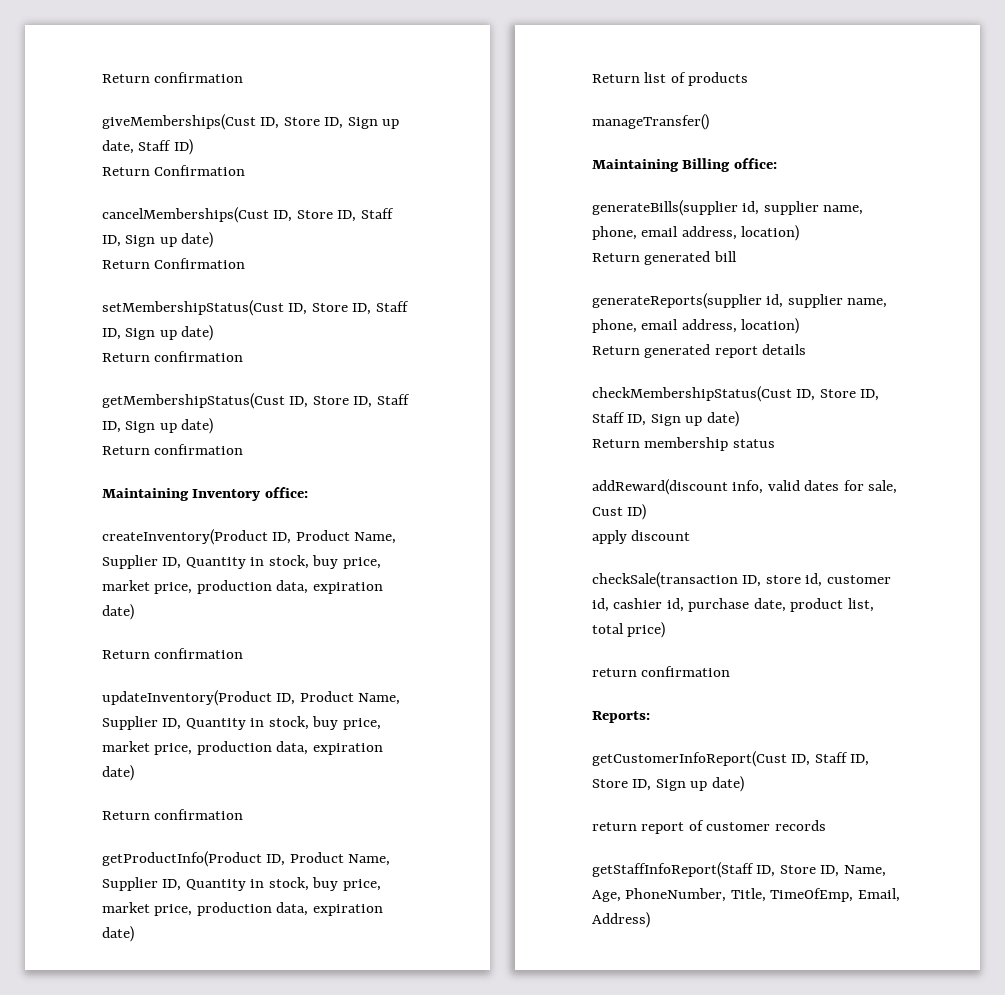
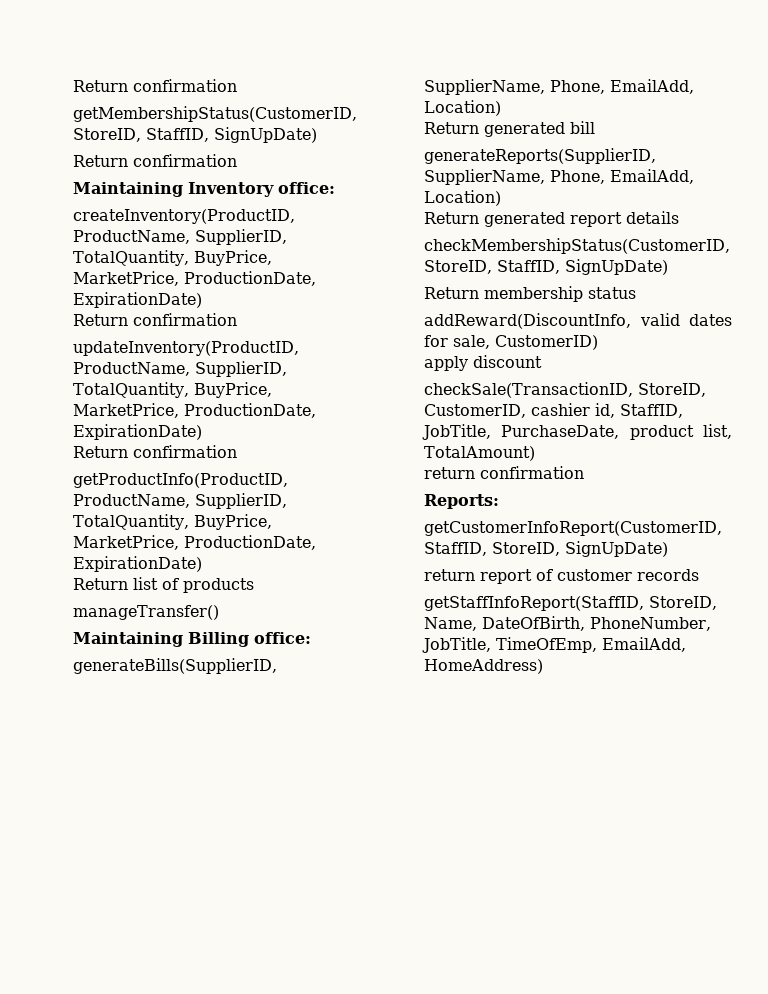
[102,72,244,83] [102,114,400,130] [102,139,193,155] [102,165,246,176] [102,207,394,223] [102,232,214,248] [102,258,246,269] [102,300,409,316] [102,325,214,341] [102,351,244,362] [102,393,410,409] [102,418,214,434] Return confirmation // giveMemberships(Cust ID, Store ID, Sign up date, Staff ID) // Return Confirmation // cancelMemberships(Cust ID, Store ID, Staff ID, Sign up date) // Return Confirmation // setMembershipStatus(Cust ID, Store ID, Staff ID, Sign up date) // Return confirmation // getMembershipStatus(Cust ID, Store ID, Staff ID, Sign up date) -> [73,79,237,92] [73,106,357,122] [73,127,317,143] Return confirmation // getMembershipStatus(CustomerID, StoreID, StaffID, SignUpDate)
[102,529,397,545] [102,555,381,569] [102,580,383,594] [102,604,134,620] [102,648,244,659] [102,690,401,706] [102,716,381,730] [102,741,383,755] [102,765,134,781] [102,809,244,820] [102,851,391,867] [102,877,381,891] [102,902,383,916] [102,926,134,942] createInventory(Product ID, Product Name, Supplier ID, Quantity in stock, buy price, market price, production data, expiration date) // Return confirmation // updateInventory(Product ID, Product Name, Supplier ID, Quantity in stock, buy price, market price, production data, expiration date) // Return confirmation // getProductInfo(Product ID, Product Name, Supplier ID, Quantity in stock, buy price, market price, production data, expiration date) -> [73,209,295,224] [73,229,287,245] [73,250,272,266] [73,271,316,286] [73,292,202,308] [73,313,237,326] [73,341,299,356] [73,361,287,377] [73,382,272,398] [73,403,316,418] [73,424,202,440] [73,445,237,458] [73,473,288,488] [73,493,287,509] [73,514,272,530] [73,535,316,550] [73,556,202,572] createInventory(ProductID, ProductName, SupplierID, TotalQuantity, BuyPrice, MarketPrice, ProductionDate, ExpirationDate) // Return confirmation // updateInventory(ProductID, ProductName, SupplierID, TotalQuantity, BuyPrice, MarketPrice, ProductionDate, ExpirationDate) // Return confirmation // getProductInfo(ProductID, ProductName, SupplierID, TotalQuantity, BuyPrice, MarketPrice, ProductionDate, ExpirationDate)
[592,200,864,216] [592,225,800,241] [592,251,737,265] [592,293,888,309] [592,318,800,334] [592,344,807,358] [592,386,880,402] [592,411,739,427] generateBills(supplier id, supplier name, phone, email address, location) // Return generated bill // generateReports(supplier id, supplier name, phone, email address, location) // Return generated report details // checkMembershipStatus(Cust ID, Store ID, Staff ID, Sign up date) -> [73,658,277,674] [424,79,694,95] [424,100,501,116] [424,121,595,137] [424,148,656,164] [424,169,694,185] [424,190,501,206] [424,211,679,227] [424,238,730,254] [424,259,668,275] generateBills(SupplierID, SupplierName, Phone, EmailAdd, Location) // Return generated bill // generateReports(SupplierID, SupplierName, Phone, EmailAdd, Location) // Return generated report details // checkMembershipStatus(CustomerID, StoreID, StaffID, SignUpDate)
[592,479,764,495] addReward(discount info, -> [424,313,631,329] addReward(DiscountInfo,
[592,504,647,520] Cust ID) -> [495,335,598,350] CustomerID)
[592,572,891,588] [592,598,874,612] [592,622,666,638] [592,666,731,677] [592,711,650,723] [592,751,870,767] [592,776,744,792] checkSale(transaction ID, store id, customer id, cashier id, purchase date, product list, total price) // return confirmation // Reports: // getCustomerInfoReport(Cust ID, Staff ID, Store ID, Sign up date) -> [424,382,706,398] [424,403,683,418] [422,424,732,440] [424,446,535,461] [424,466,584,479] [424,494,499,509] [424,521,722,536] [424,541,668,557] checkSale(TransactionID, StoreID, CustomerID, cashier id, StaffID, JobTitle, PurchaseDate, product list, TotalAmount) // return confirmation // Reports: // getCustomerInfoReport(CustomerID, StaffID, StoreID, SignUpDate)
[592,862,886,878] [592,888,900,902] [592,912,650,928] getStaffInfoReport(Staff ID, Store ID, Name, Age, PhoneNumber, Title, TimeOfEmp, Email, Address) -> [424,596,717,611] [424,616,711,631] [422,637,686,653] [424,659,543,674] getStaffInfoReport(StaffID, StoreID, Name, DateOfBirth, PhoneNumber, JobTitle, TimeOfEmp, EmailAdd, HomeAddress)

